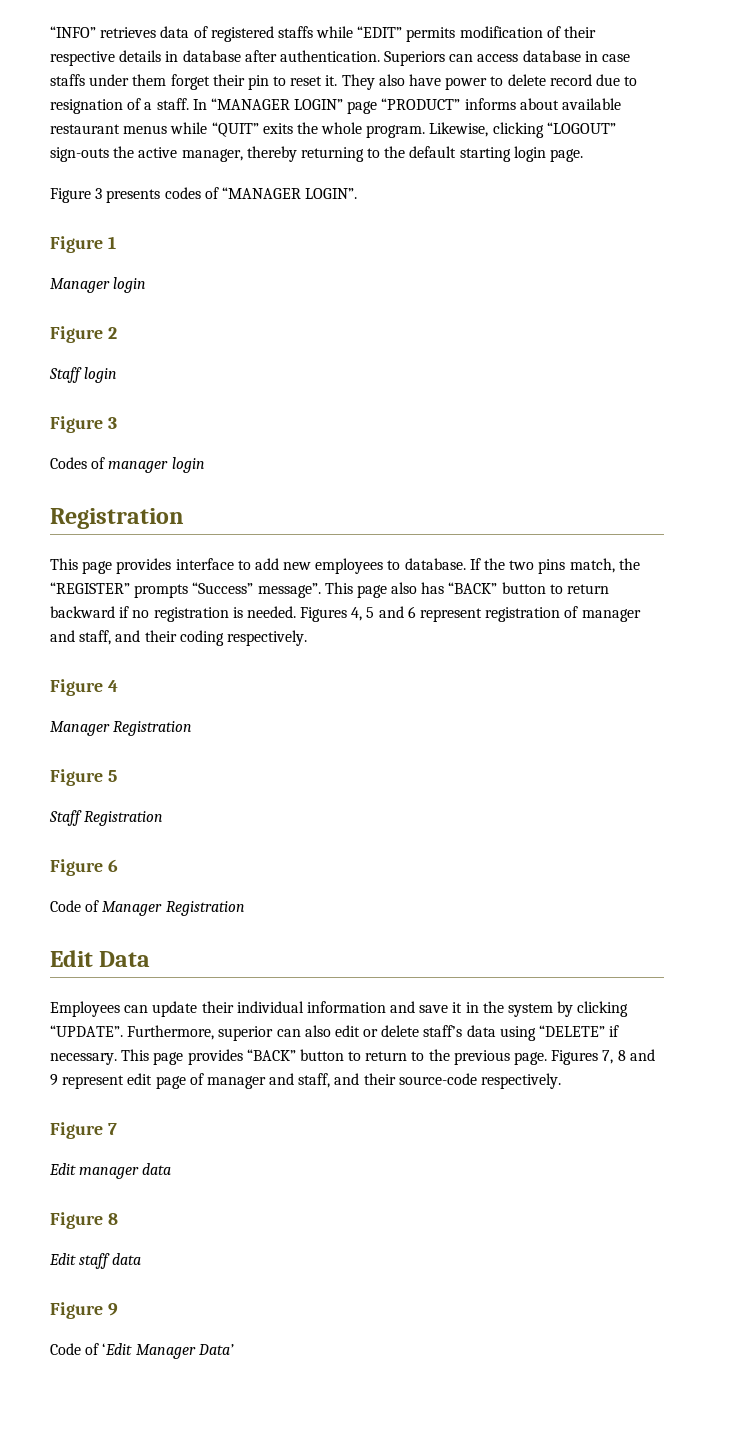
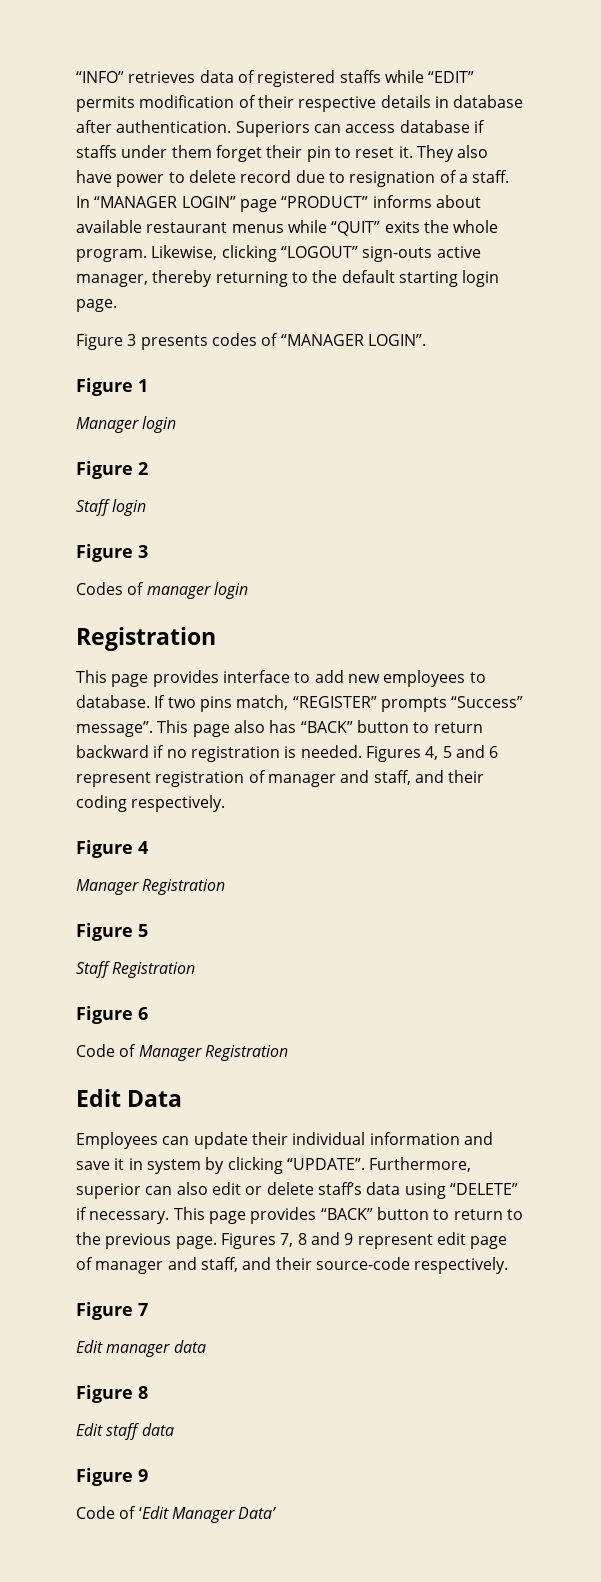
[584,51,631,62] in case -> [473,120,485,133] if
[113,146,135,158] the -> (433, 254) none
[484,558,506,570] the -> (166, 701) none
[618,558,640,570] the -> (289, 702) none
[482,1001,504,1013] the -> (143, 1164) none

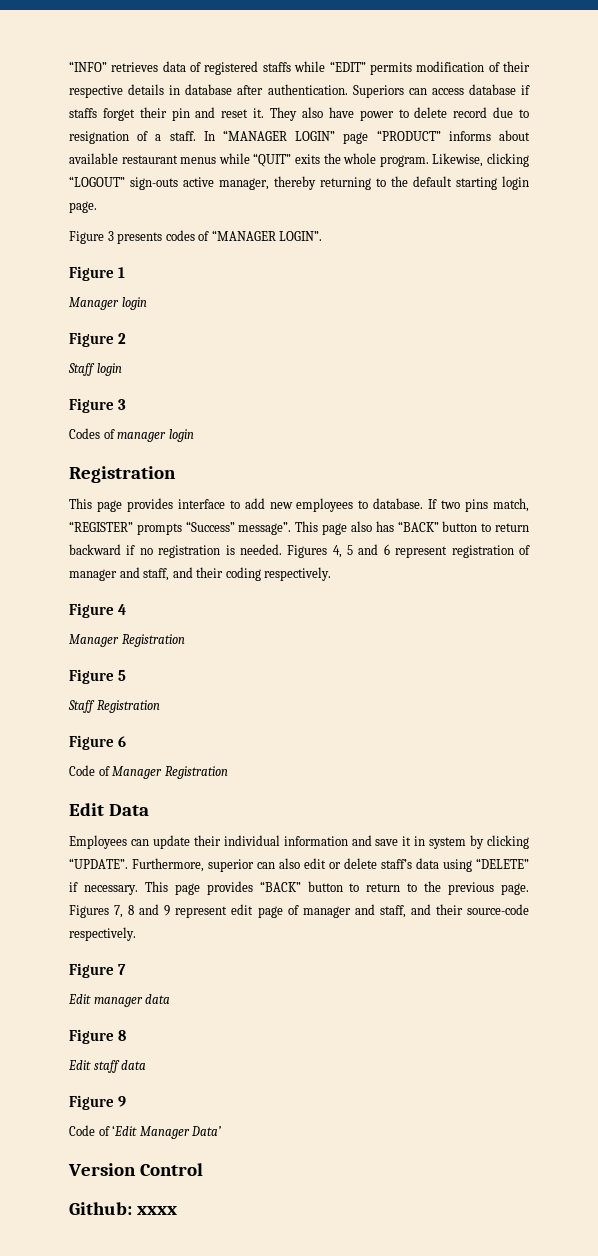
[121,145,212,158] under them -> (97, 113) none
[334,147,351,158] to -> [195,107,216,118] and
(278, 1513) none -> [68,1163,203,1176] [69,1202,177,1215] // Version Control // Github: xxxx

